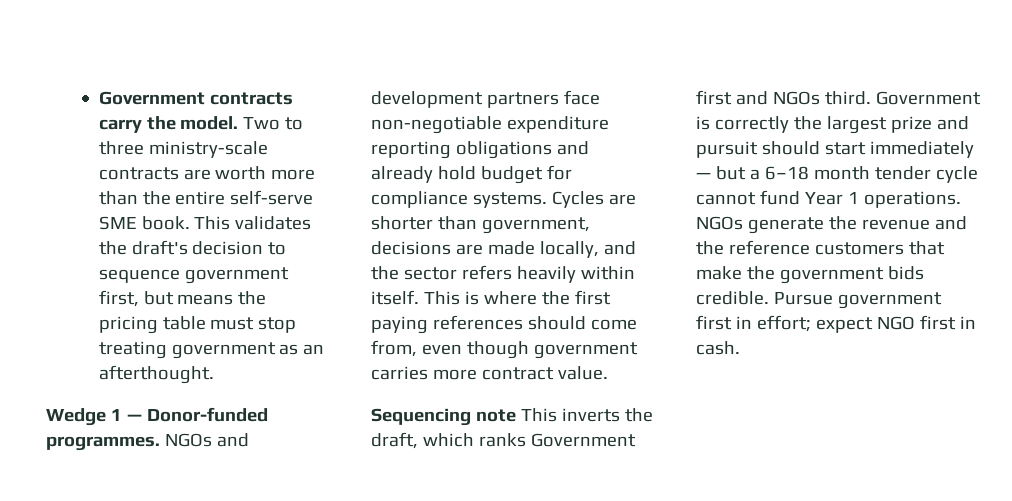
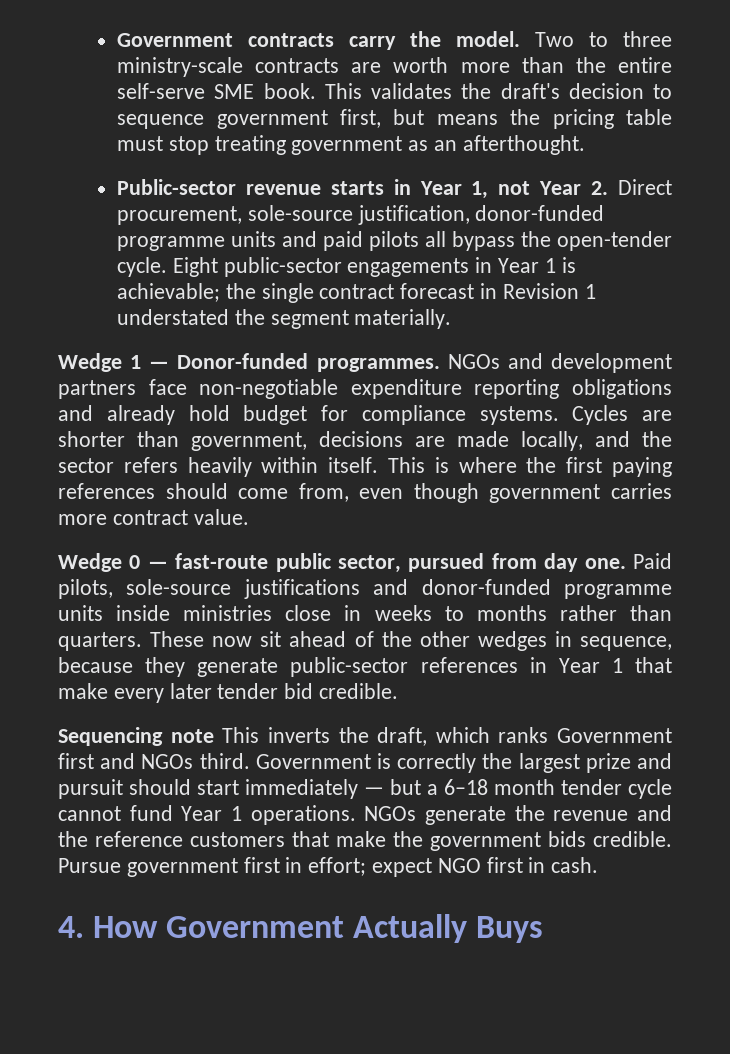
(214, 374) none -> [117,179,673,199] [117,205,605,225] [117,231,672,251] [117,257,576,277] [117,283,596,303] [117,309,452,329] // Public-sector revenue starts in Year 1, not Year 2. Direct procurement, sole-source justification, donor-funded programme units and paid pilots all bypass the open-tender cycle. Eight public-sector engagements in Year 1 is achievable; the single contract forecast in Revision 1 understated the segment materially.
(608, 373) none -> [58,553,672,573] [58,579,672,599] [58,605,672,621] [58,631,673,651] [58,657,672,677] [58,683,399,703] // Wedge 0 — fast-route public sector, pursued from day one. Paid pilots, sole-source justifications and donor-funded programme units inside ministries close in weeks to months rather than quarters. These now sit ahead of the other wedges in sequence, because they generate public-sector references in Year 1 that make every later tender bid credible.
(740, 348) none -> [58,914,544,943] // 4. How Government Actually Buys

